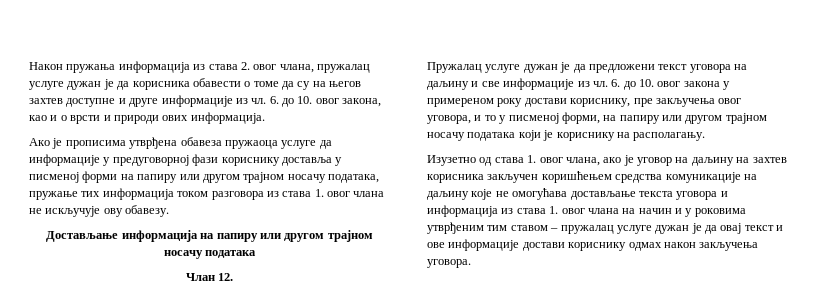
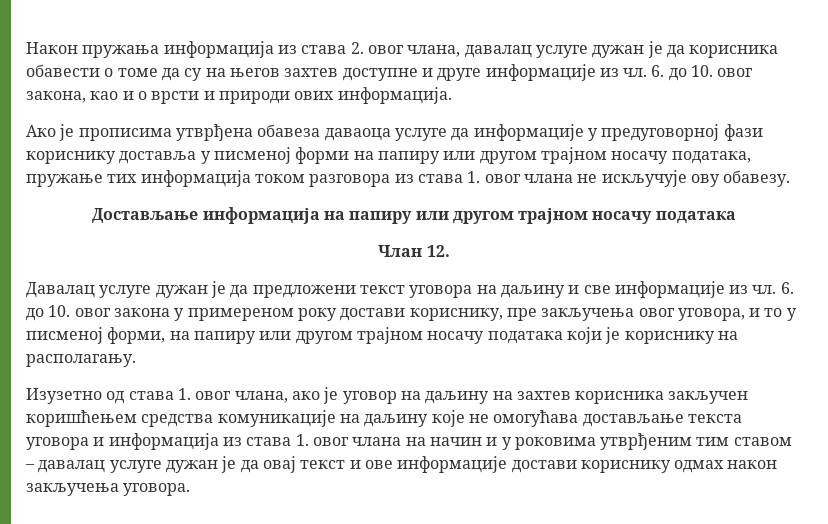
[317,64,370,73] пружалац -> [464,45,532,58] давалац
[224,140,278,149] пружаоца -> [324,128,391,141] даваоца
[427,62,482,73] Пружалац -> [26,282,95,298] Давалац
[560,225,614,234] пружалац -> [38,460,106,473] давалац

